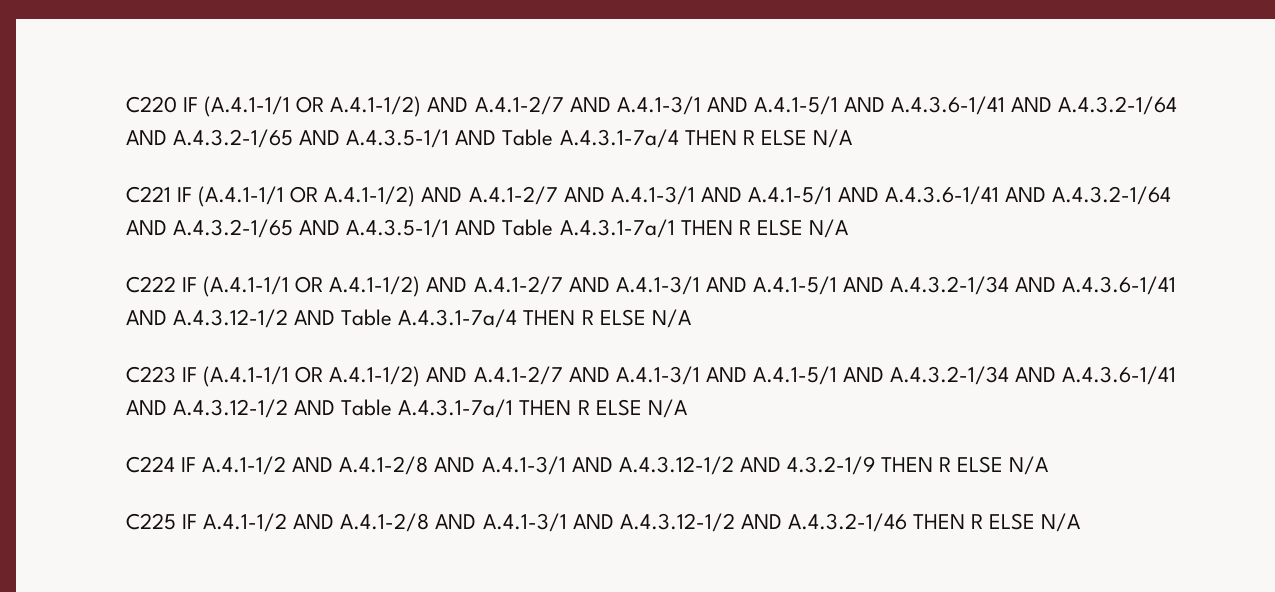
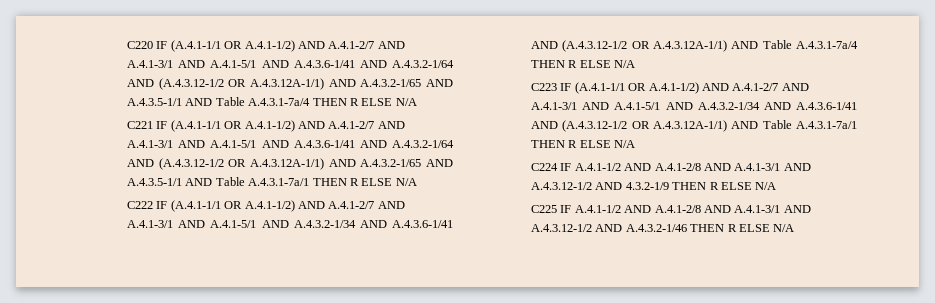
(168, 137) none -> [158,78,356,90] (A.4.3.12-1/2 OR A.4.3.12A-1/1) AND
(168, 227) none -> [158,158,356,170] (A.4.3.12-1/2 OR A.4.3.12A-1/1) AND
[173,309,289,328] A.4.3.12-1/2 -> [562,40,728,52] (A.4.3.12-1/2 OR A.4.3.12A-1/1)
[173,399,289,418] A.4.3.12-1/2 -> [562,120,728,132] (A.4.3.12-1/2 OR A.4.3.12A-1/1)

